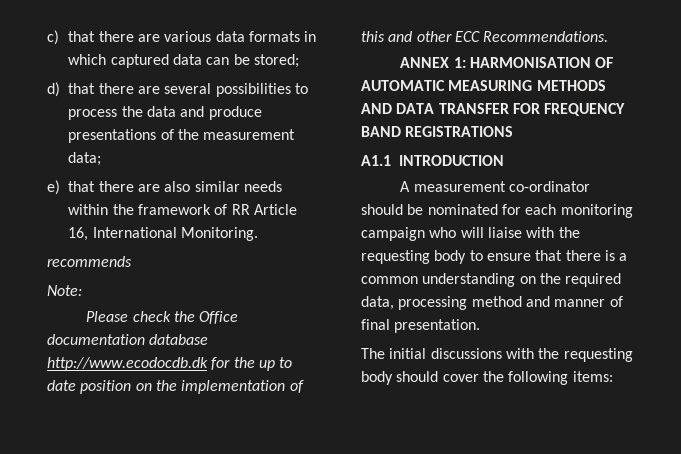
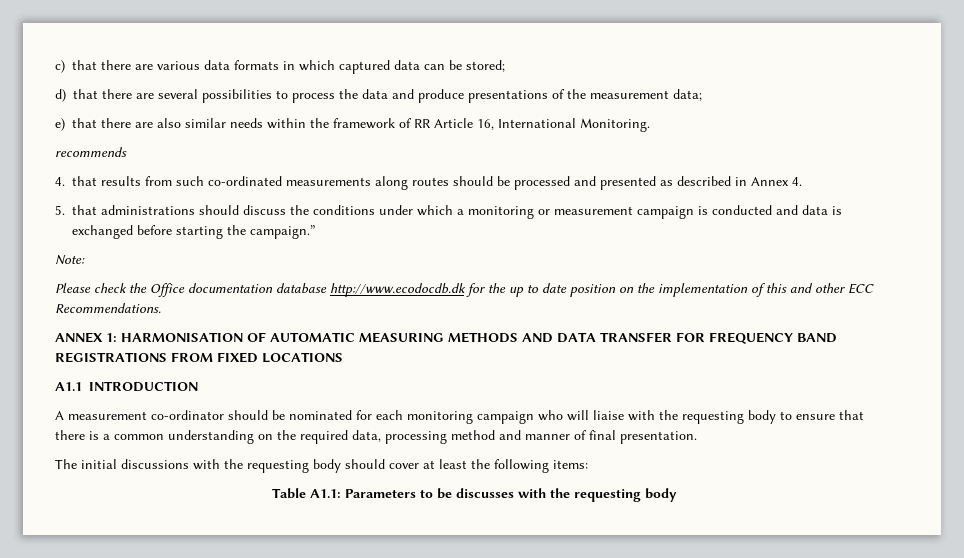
(132, 261) none -> [55,176,802,190] [55,205,842,219] [72,225,315,239] // 4. that results from such co-ordinated measurements along routes should be processed and presented as described in Annex 4. // 5. that administrations should discuss the conditions under which a monitoring or measurement campaign is conducted and data is exchanged before starting the campaign.”
(514, 131) none -> [171,352,343,363] FROM FIXED LOCATIONS
(479, 378) none -> [423,459,467,469] at least
(613, 376) none -> [272,488,677,502] // Table A1.1: Parameters to be discusses with the requesting body

